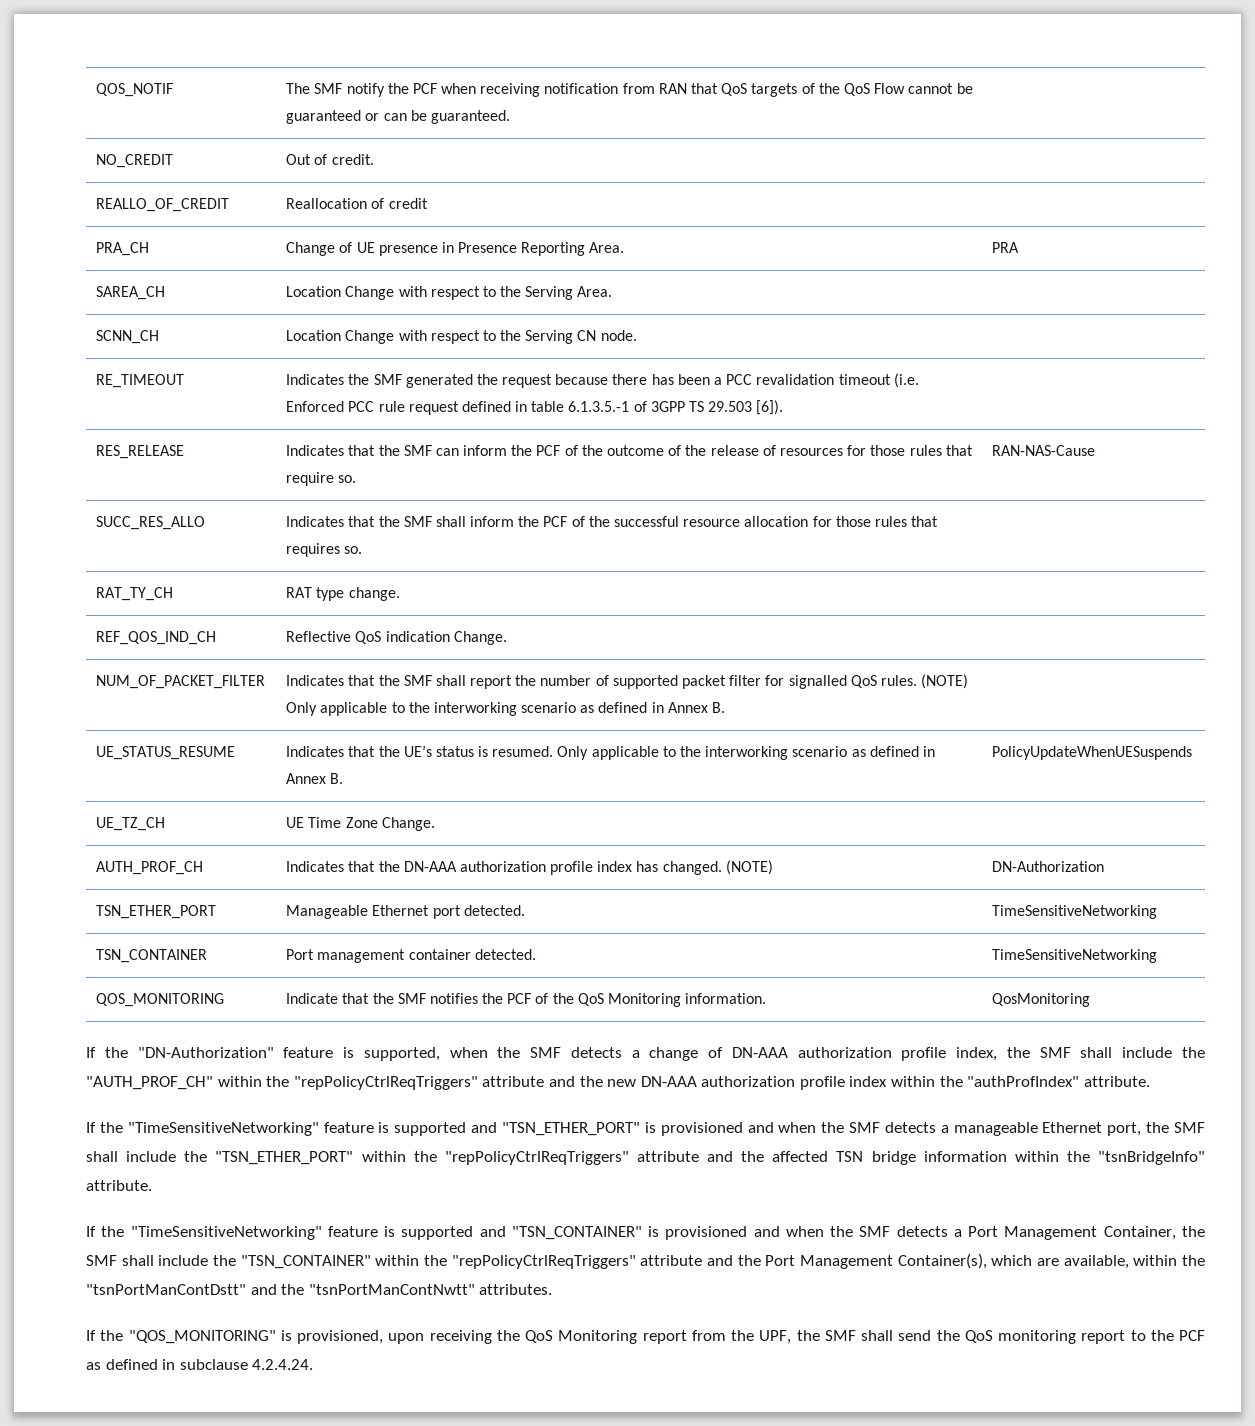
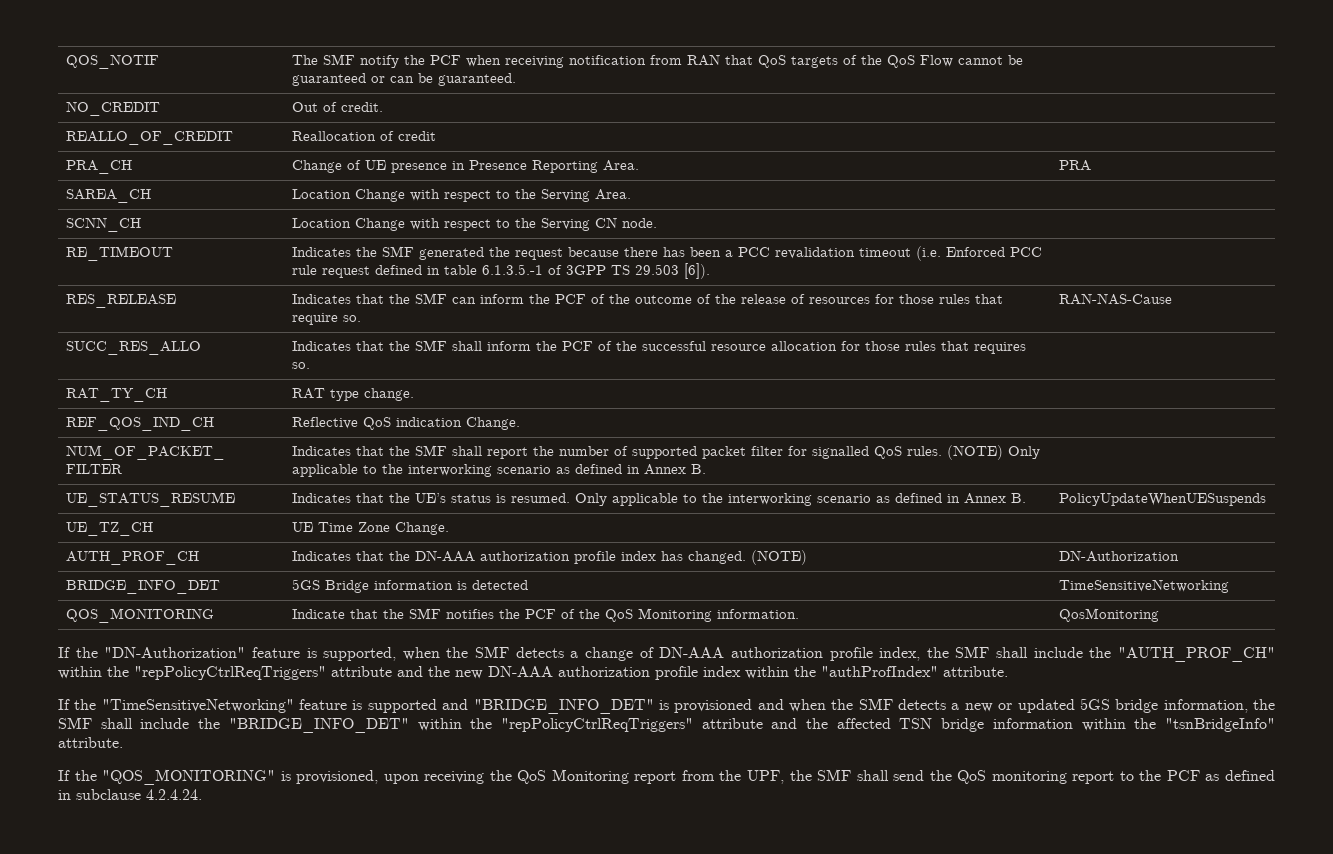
[96,905,217,919] [286,905,525,919] [992,905,1158,919] [96,949,208,963] [286,949,536,963] TSN_ETHER_PORT | Manageable Ethernet port detected. | TimeSensitiveNetworking // TSN_CONTAINER | Port management container detected. -> [65,579,220,594] [291,579,528,593] BRIDGE_INFO_DET | 5GS Bridge information is detected
[501,1122,1205,1136] [86,1151,354,1165] "TSN_ETHER_PORT" is provisioned and when the SMF detects a manageable Ethernet port, the SMF shall include the "TSN_ETHER_PORT" -> [473,698,1275,714] [58,717,409,733] "BRIDGE_INFO_DET" is provisioned and when the SMF detects a new or updated 5GS bridge information, the SMF shall include the "BRIDGE_INFO_DET"
[86,1226,1206,1240] [86,1253,1205,1269] [86,1284,553,1295] // If the "TimeSensitiveNetworking" feature is supported and "TSN_CONTAINER" is provisioned and when the SMF detects a Port Management Container, the SMF shall include the "TSN_CONTAINER" within the "repPolicyCtrlReqTriggers" attribute and the Port Management Container(s), which are available, within the "tsnPortManContDstt" and the "tsnPortManContNwtt" attributes. -> (123, 742) none

